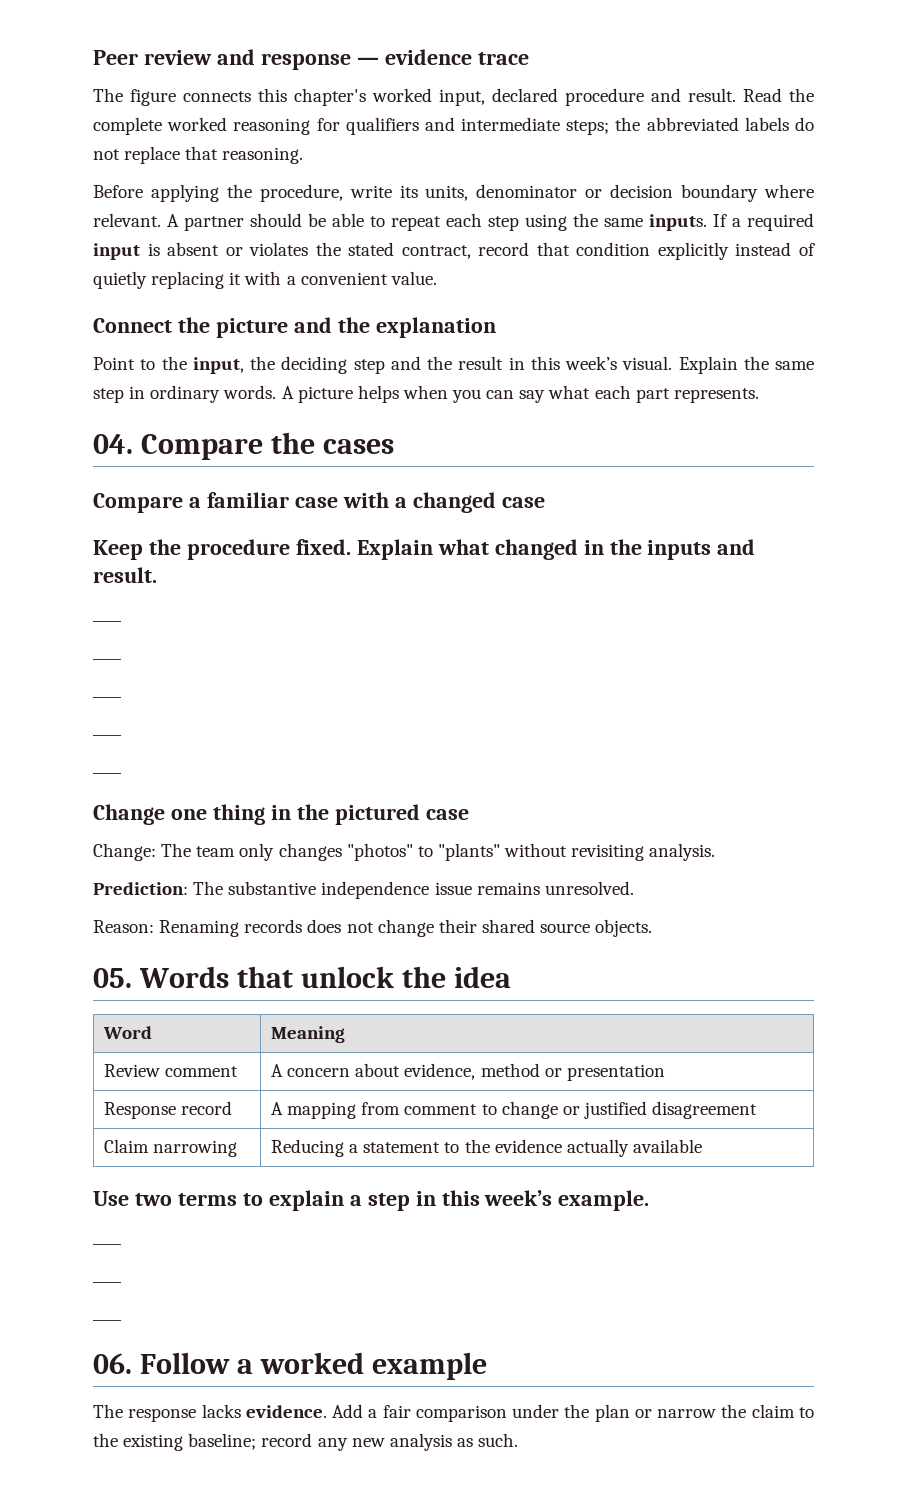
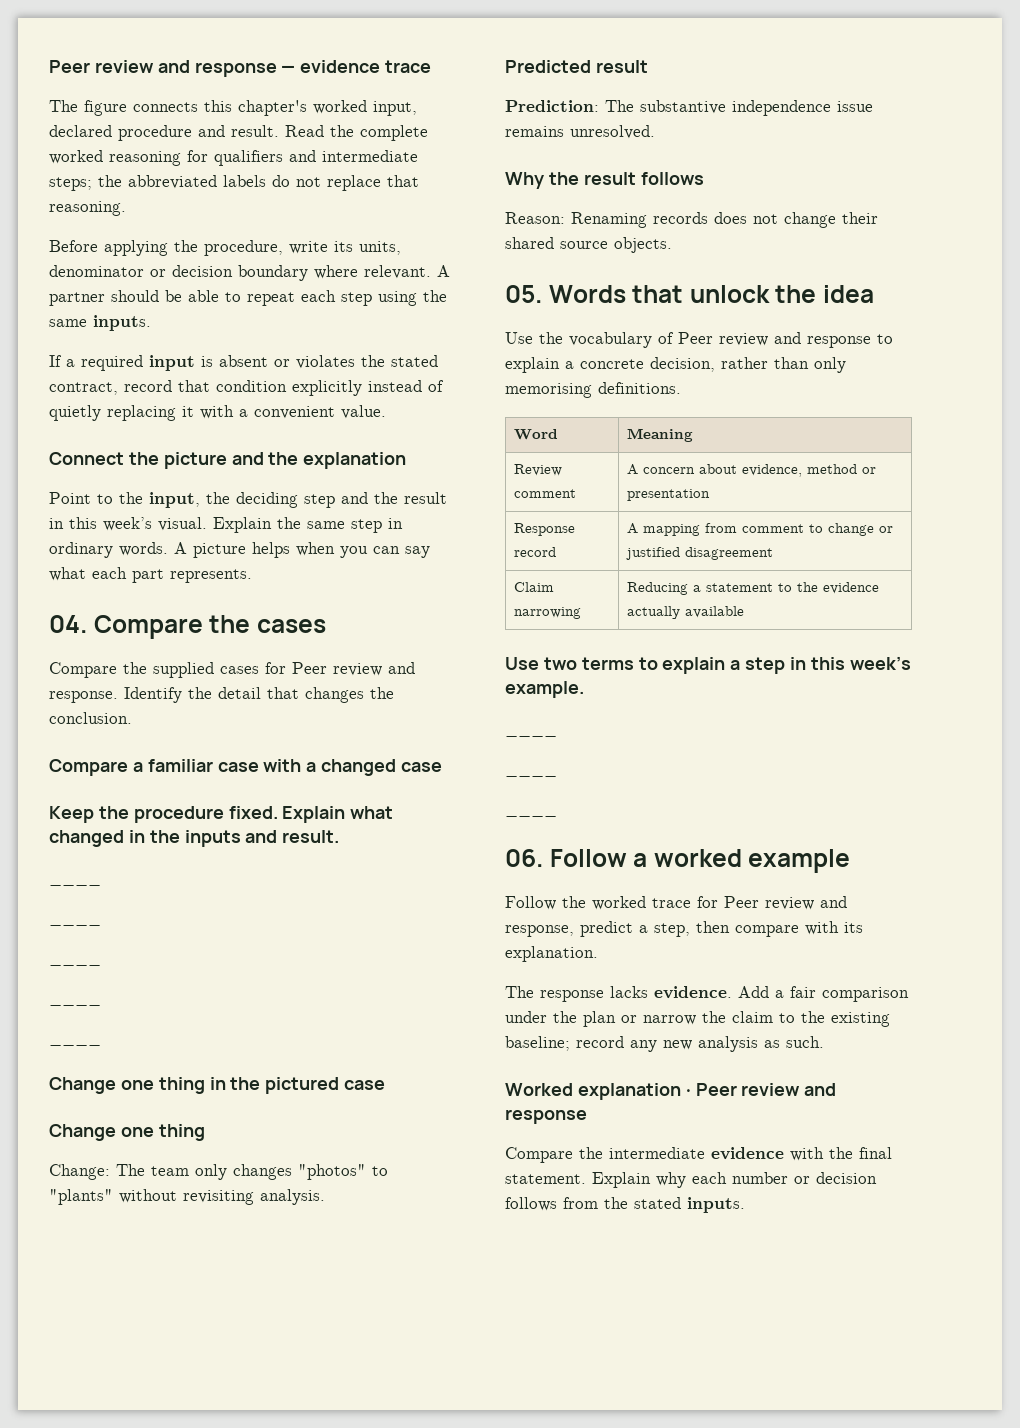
(707, 222) none -> (151, 323) //
(394, 446) none -> [49,662,415,678] [49,687,394,703] [49,712,132,724] // Compare the supplied cases for Peer review and response. Identify the detail that changes the conclusion.
(469, 814) none -> [49,1124,205,1141] // Change one thing
(716, 852) none -> [505,60,648,73] // Predicted result
(634, 888) none -> [505,172,704,189] // Why the result follows
(511, 977) none -> [505,332,893,348] [505,357,846,373] [505,382,681,398] // Use the vocabulary of Peer review and response to explain a concrete decision, rather than only memorising definitions.
(487, 1366) none -> [505,896,847,910] [505,921,863,937] [505,946,598,962] // Follow the worked trace for Peer review and response, predict a step, then compare with its explanation.
(519, 1440) none -> [505,1083,837,1100] [505,1109,587,1124] [505,1147,892,1163] [505,1172,877,1188] [505,1197,745,1213] // Worked explanation · Peer review and response // Compare the intermediate evidence with the final statement. Explain why each number or decision follows from the stated inputs.

